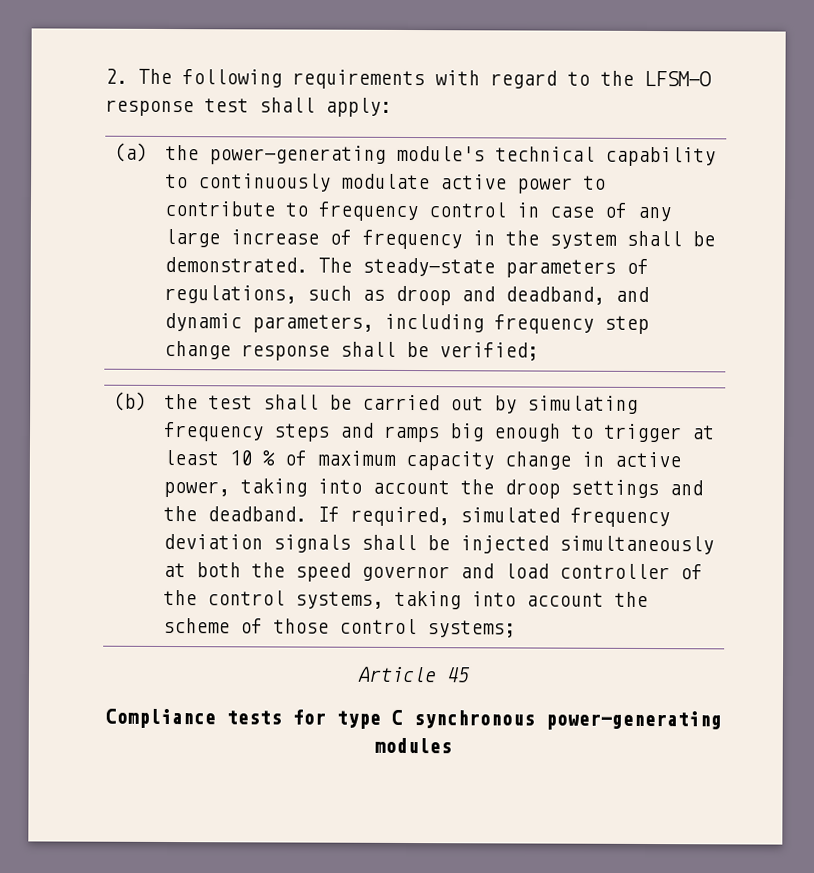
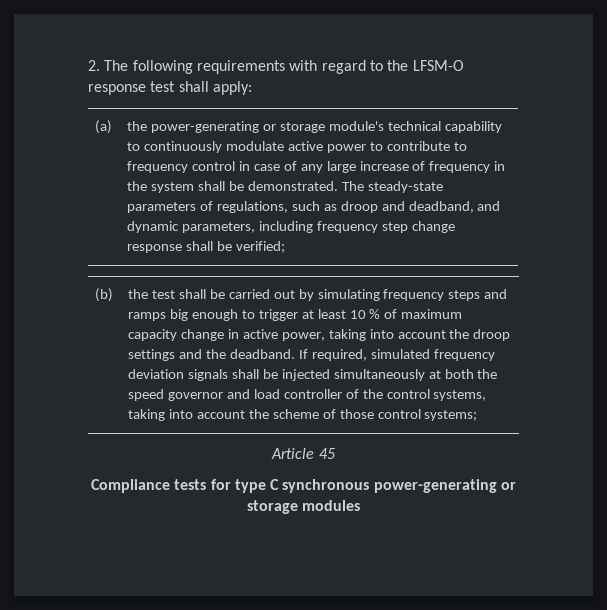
(386, 155) none -> [262,122,325,133] or storage
(722, 720) none -> [501,482,517,490] [246,500,298,514] or storage

